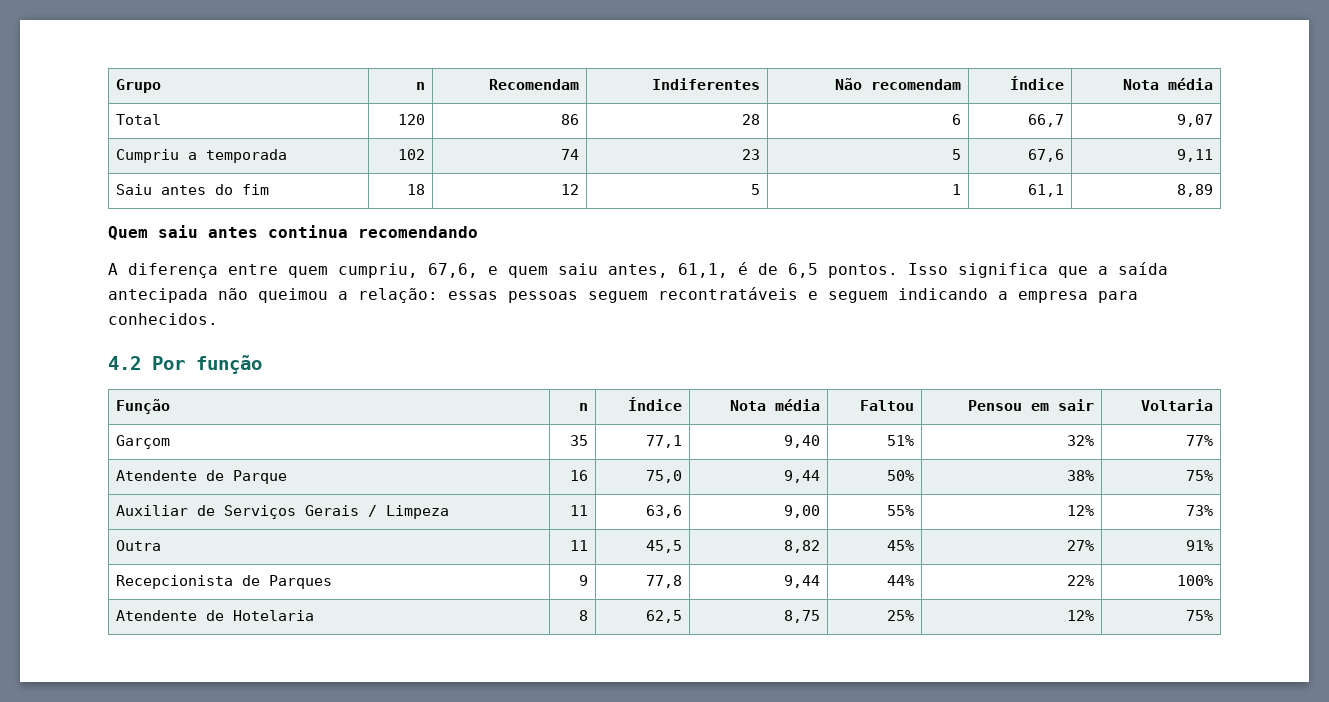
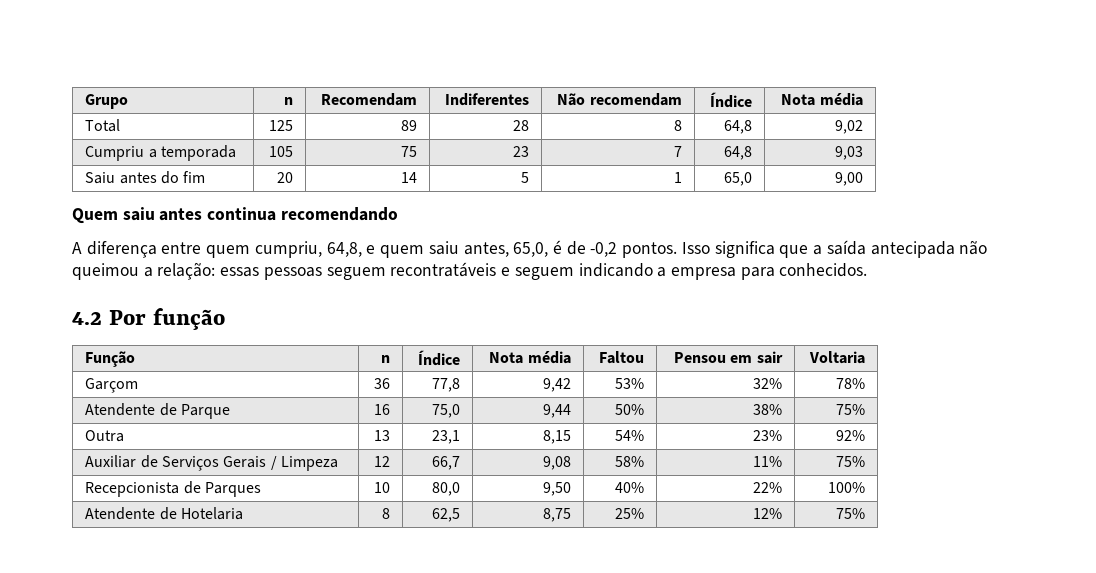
[398,114,426,125] [561,114,580,125] 120 | 86 -> [268,120,293,131] [400,120,417,131] 125 | 89
[952,114,962,125] [1028,114,1065,127] [1177,114,1214,127] 6 | 66,7 | 9,07 -> [673,120,682,131] [723,120,752,134] [834,120,863,134] 8 | 64,8 | 9,02
[398,149,426,160] [561,149,580,160] 102 | 74 -> [268,146,293,157] [400,146,417,157] 105 | 75
[952,149,962,160] [1028,149,1065,162] [1177,149,1214,162] 5 | 67,6 | 9,11 -> [673,146,682,157] [723,146,752,160] [834,146,863,160] 7 | 64,8 | 9,03
[407,184,426,195] [561,184,580,195] 18 | 12 -> [276,172,293,183] [400,172,417,183] 20 | 14
[1028,184,1065,197] [1177,184,1214,197] 61,1 | 8,89 -> [723,172,752,186] [834,172,863,186] 65,0 | 9,00
[428,263,478,278] 67,6, -> [326,242,362,257] 64,8,
[678,263,728,278] 61,1, -> [513,242,549,257] 65,0,
[788,263,818,278] 6,5 -> [590,242,618,257] -0,2
[570,435,589,446] [646,435,683,448] [784,435,821,448] [887,435,915,446] 35 | 77,1 | 9,40 | 51% -> [373,378,390,389] [431,378,460,392] [542,378,571,392] [614,378,644,389] 36 | 77,8 | 9,42 | 53%
[1186,435,1214,446] 77% -> [835,378,865,389] 78%
(1214, 475) none -> [85,430,125,442] [373,430,390,441] [431,430,460,444] [542,430,571,444] [614,430,644,441] [752,430,782,441] [835,430,865,441] // Outra | 13 | 23,1 | 8,15 | 54% | 23% | 92%
[570,505,589,516] [646,505,683,518] [784,505,821,518] [887,505,915,516] [1067,505,1095,516] [1186,505,1214,516] [115,540,161,551] [570,540,589,551] [646,540,683,553] [784,540,821,553] [887,540,915,551] [1067,540,1095,551] [1186,540,1214,551] 11 | 63,6 | 9,00 | 55% | 12% | 73% // Outra | 11 | 45,5 | 8,82 | 45% | 27% | 91% -> [373,456,390,467] [431,456,460,470] [542,456,571,470] [614,456,644,467] [752,456,782,467] [835,456,865,467] 12 | 66,7 | 9,08 | 58% | 11% | 75%
[579,575,589,586] [646,575,683,588] [784,575,821,588] [887,575,915,586] 9 | 77,8 | 9,44 | 44% -> [373,482,390,493] [431,482,460,496] [542,482,571,496] [614,482,644,493] 10 | 80,0 | 9,50 | 40%

